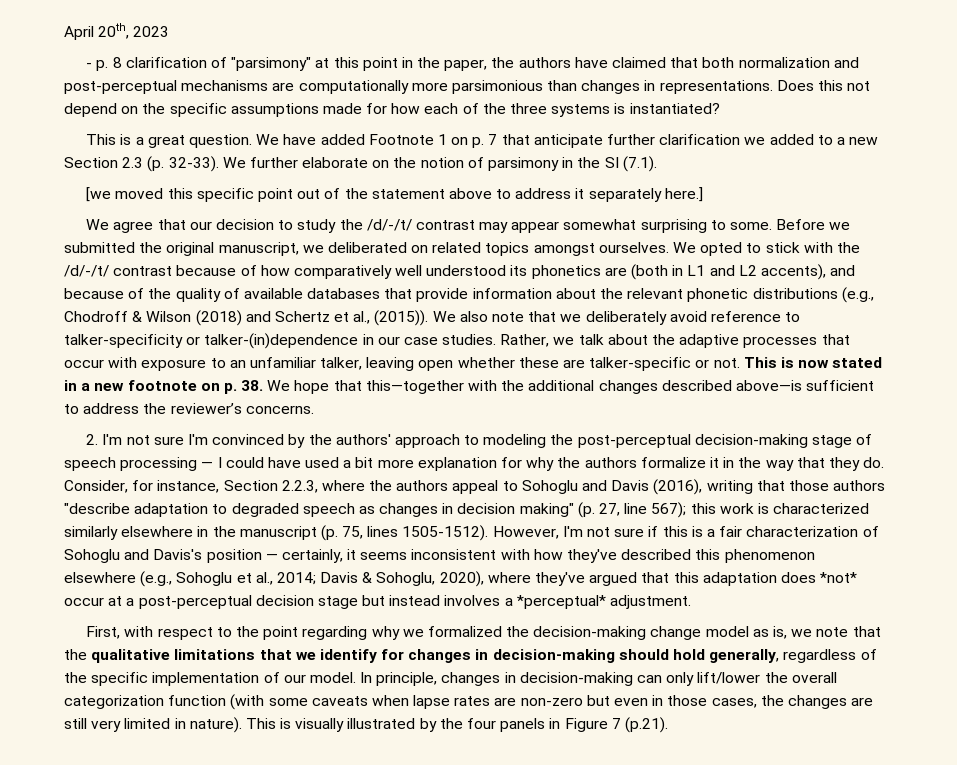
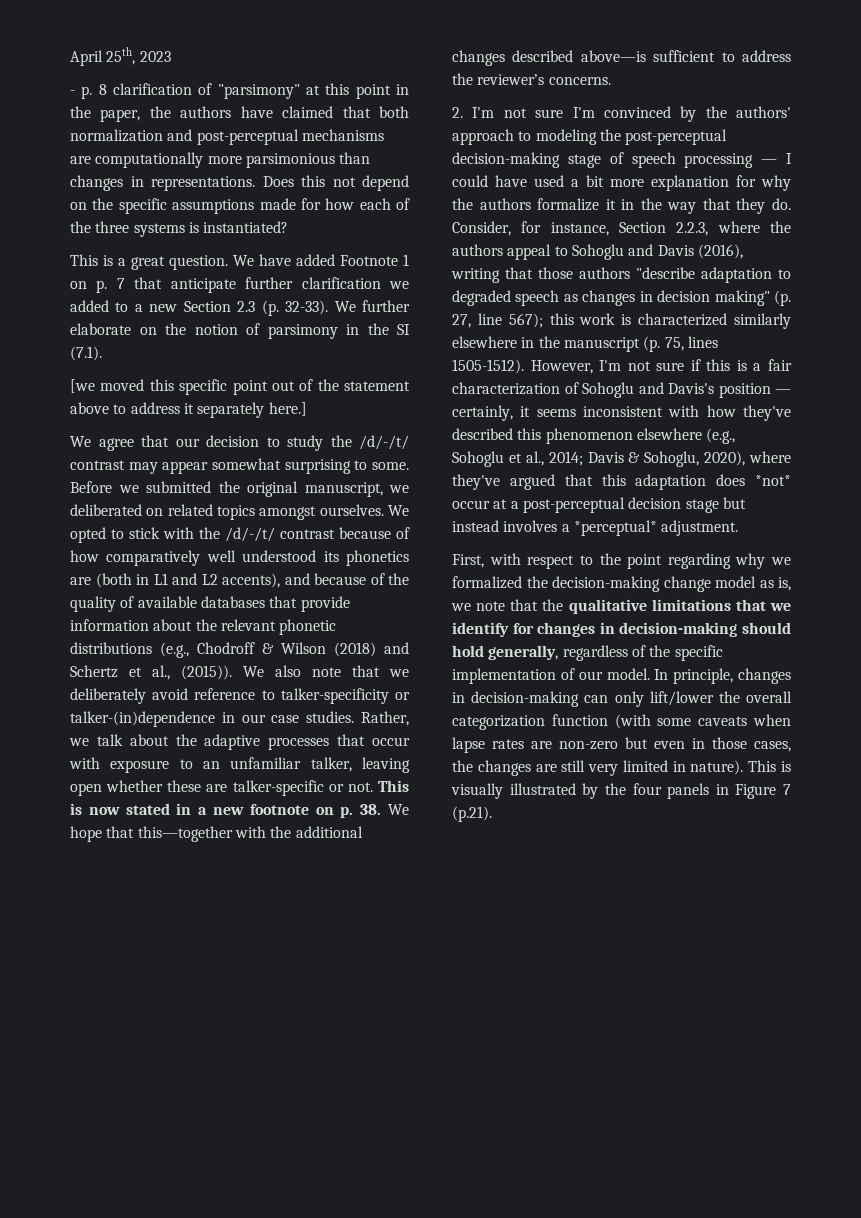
[98,23,130,39] 20th, -> [106,47,136,65] 25th,

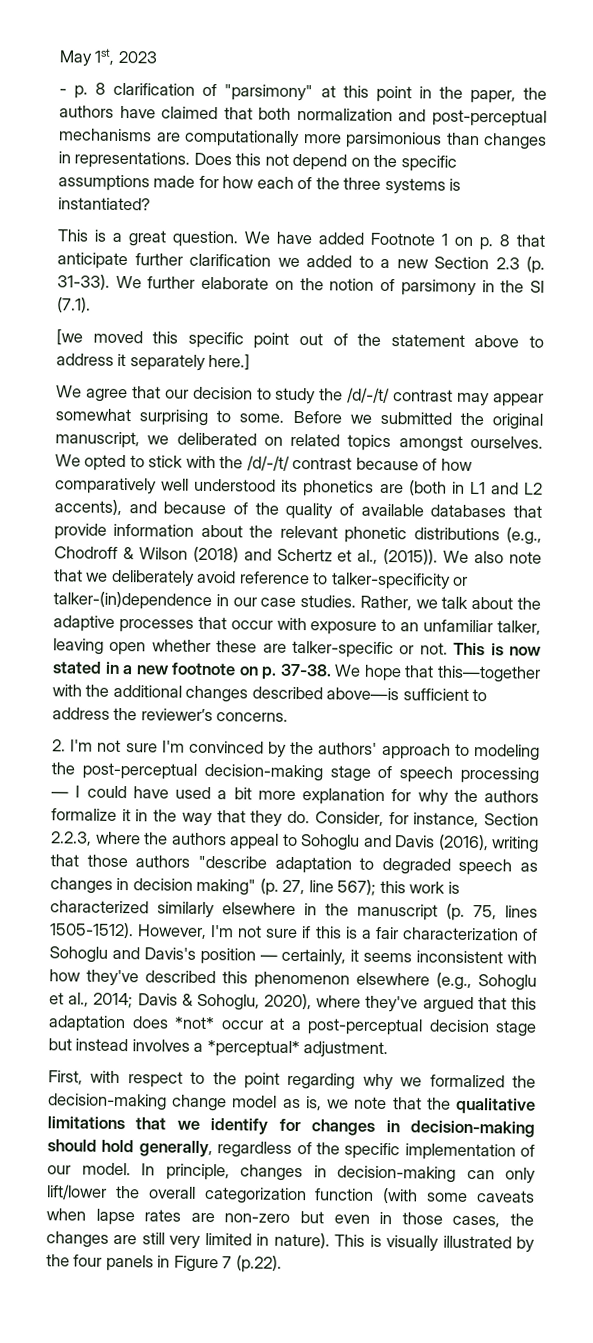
[70,47,136,66] April 25th, -> [59,48,116,67] May 1st,
[116,278,125,289] 7 -> [499,234,510,247] 8
[285,300,329,315] 32-33). -> [57,274,110,290] 31-33).
[360,804,382,815] 38. -> [279,663,332,677] 37-38.
[452,806,492,822] (p.21). -> [235,1255,282,1273] (p.22).

